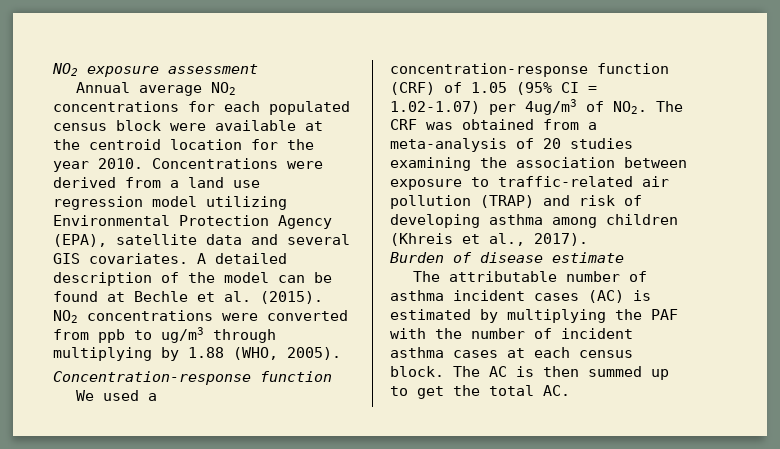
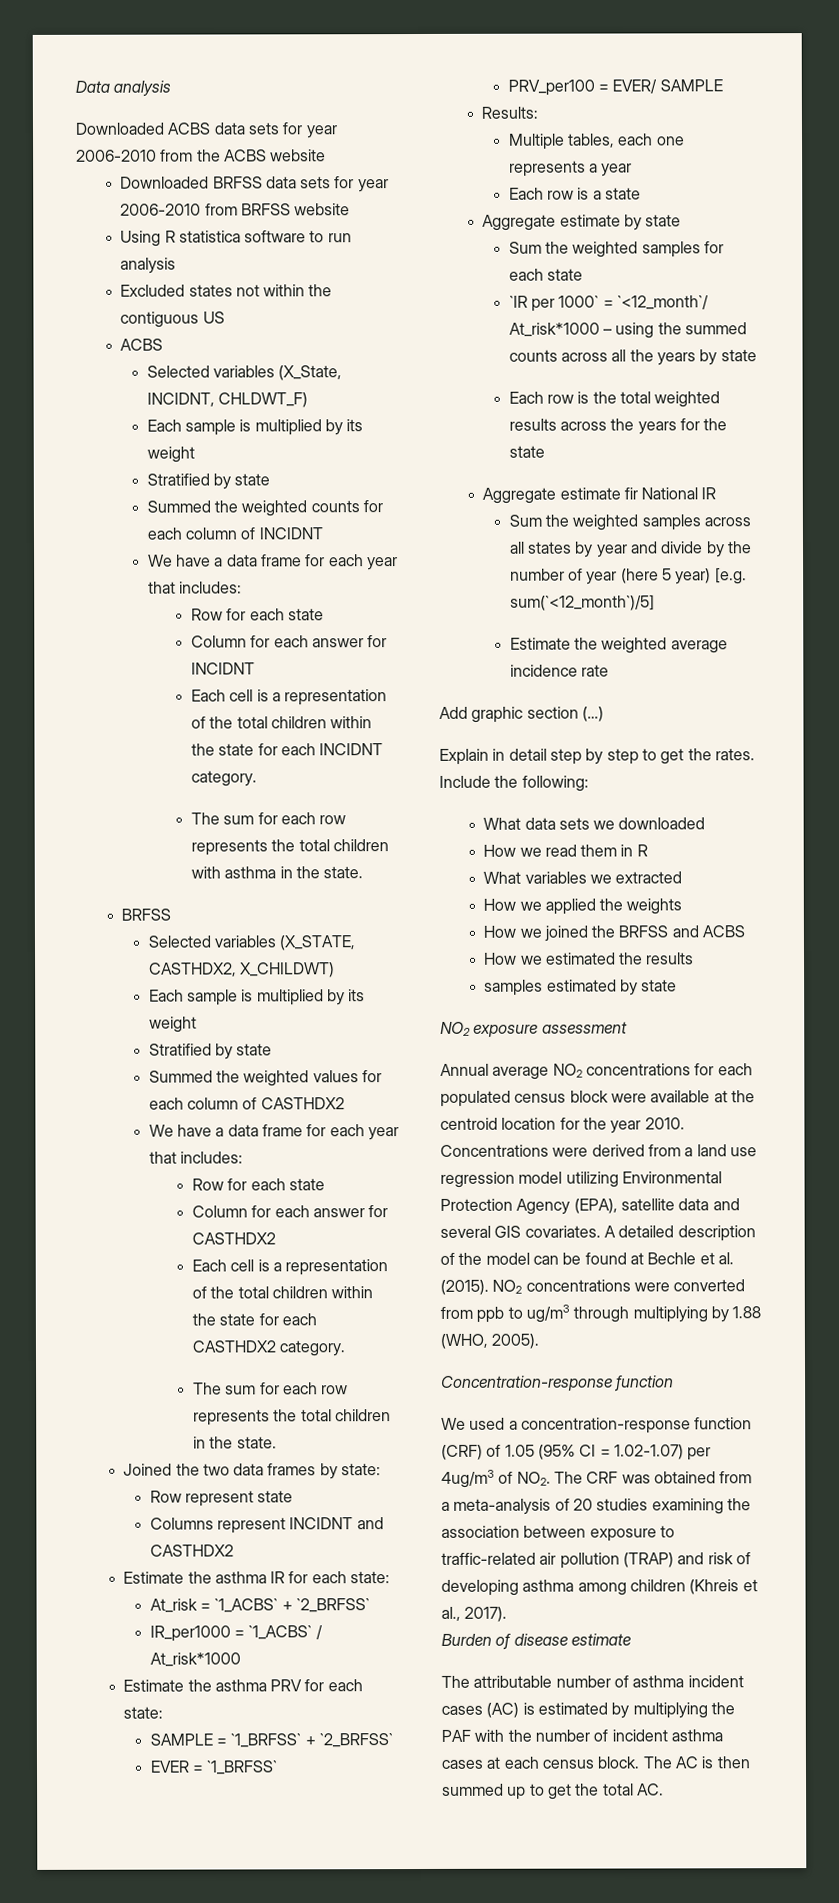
(52, 69) none -> [75,80,172,97] [75,122,338,139] [76,149,327,162] [120,176,389,193] [120,203,351,216] [120,230,352,247] [120,257,177,274] [120,284,333,297] [120,311,225,328] [120,338,164,351] [146,365,343,381] [146,392,309,408] [146,419,364,436] [146,446,195,463] [146,473,271,490] [146,500,384,517] [146,527,323,540] [147,554,398,571] [147,581,243,594] [190,608,324,621] [190,635,388,648] [190,662,255,675] [190,689,388,706] [190,716,373,729] [190,743,384,756] [190,770,257,787] [190,812,347,825] [190,839,389,856] [190,866,364,879] [121,908,172,921] [147,935,356,951] [148,962,336,978] [148,989,366,1006] [148,1016,197,1033] [148,1043,273,1060] [148,1070,383,1087] [148,1097,345,1110] [148,1124,399,1141] [148,1151,244,1164] [191,1178,325,1191] [191,1205,389,1218] [191,1232,276,1245] [191,1259,389,1276] [191,1286,374,1299] [191,1313,317,1326] [191,1340,346,1357] [192,1382,349,1395] [192,1409,391,1426] [192,1436,277,1449] [123,1463,382,1480] [149,1490,294,1507] [149,1517,384,1534] [149,1544,234,1557] [123,1571,391,1584] [149,1598,371,1613] [149,1625,323,1642] [149,1652,241,1667] [123,1679,363,1692] [123,1706,164,1719] [149,1733,394,1748] [149,1760,279,1775] [507,79,723,96] [481,106,539,119] [508,133,685,150] [508,160,633,177] [508,187,642,200] [482,214,682,231] [508,241,725,258] [508,268,584,281] [508,295,710,312] [508,322,748,339] [508,349,757,366] [508,391,721,408] [508,418,728,435] [508,445,545,458] [482,487,717,504] [508,514,752,531] [508,541,752,558] [509,567,747,585] [509,594,655,611] [509,637,728,654] [509,664,610,677] [439,706,604,723] [439,748,755,765] [439,775,589,792] [483,817,706,830] [483,844,648,857] [483,871,683,884] [483,898,683,915] [483,925,746,942] [484,952,695,965] [484,979,678,996] Data analysis // Downloaded ACBS data sets for year 2006-2010 from the ACBS website // Downloaded BRFSS data sets for year 2006-2010 from BRFSS website // Using R statistica software to run analysis // Excluded states not within the contiguous US // ACBS // Selected variables (X_State, INCIDNT, CHLDWT_F) // Each sample is multiplied by its weight // Stratified by state // Summed the weighted counts for each column of INCIDNT // We have a data frame for each year that includes: // Row for each state // Column for each answer for INCIDNT // Each cell is a representation of the total children within the state for each INCIDNT category. // The sum for each row represents the total children with asthma in the state. // BRFSS // Selected variables (X_STATE, CASTHDX2, X_CHILDWT) // Each sample is multiplied by its weight // Stratified by state // Summed the weighted values for each column of CASTHDX2 // We have a data frame for each year that includes: // Row for each state // Column for each answer for CASTHDX2 // Each cell is a representation of the total children within the state for each CASTHDX2 category. // The sum for each row represents the total children in the state. // Joined the two data frames by state: // Row represent state // Columns represent INCIDNT and CASTHDX2 // Estimate the asthma IR for each state: // At_risk = `1_ACBS` + `2_BRFSS` // IR_per1000 = `1_ACBS` / At_risk*1000 // Estimate the asthma PRV for each state: // SAMPLE = `1_BRFSS` + `2_BRFSS` // EVER = `1_BRFSS` // PRV_per100 = EVER/ SAMPLE // Results: // Multiple tables, each one represents a year // Each row is a state // Aggregate estimate by state // Sum the weighted samples for each state // `IR per 1000` = `<12_month`/ At_risk*1000 – using the summed counts across all the years by state // Each row is the total weighted results across the years for the state // Aggregate estimate fir National IR // Sum the weighted samples across all states by year and divide by the number of year (here 5 year) [e.g. sum(`<12_month`)/5] // Estimate the weighted average incidence rate // Add graphic section (…) // Explain in detail step by step to get the rates. Include the following: // What data sets we downloaded // How we read them in R // What variables we extracted // How we applied the weights // How we joined the BRFSS and ACBS // How we estimated the results // samples estimated by state //

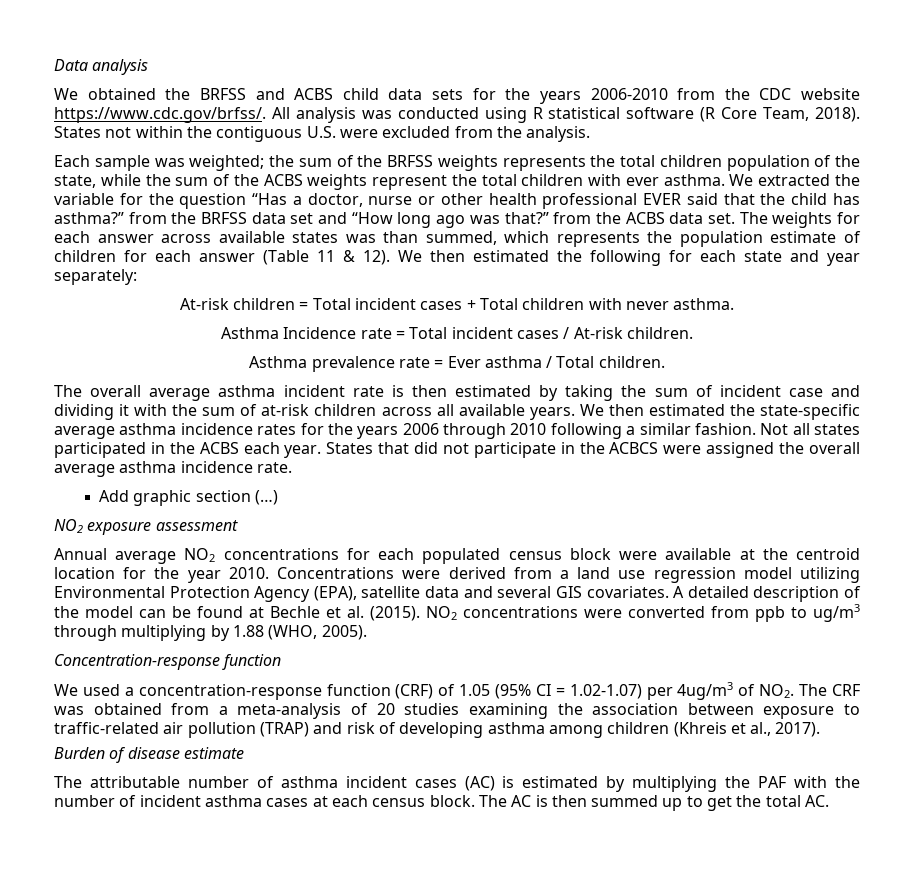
[75,122,338,139] Downloaded ACBS data sets for year -> [54,88,581,104] We obtained the BRFSS and ACBS child data sets for the years
[223,149,327,162] [120,176,389,193] [120,203,351,216] [120,230,352,247] [120,257,177,274] [120,284,333,297] [120,311,225,328] [120,338,164,351] [146,365,343,381] [146,392,309,408] [146,419,364,436] [146,446,195,463] [146,473,271,490] [146,500,384,517] [146,527,323,540] [147,554,398,571] [147,581,243,594] [190,608,324,621] [190,635,388,648] [190,662,255,675] [190,689,388,706] [190,716,373,729] [190,743,384,756] [190,770,257,787] [190,812,347,825] [190,839,389,856] [190,866,364,879] [121,908,172,921] [147,935,356,951] [148,962,336,978] [148,989,366,1006] [148,1016,197,1033] [148,1043,273,1060] [148,1070,383,1087] [148,1097,345,1110] [148,1124,399,1141] [148,1151,244,1164] [191,1178,325,1191] [191,1205,389,1218] [191,1232,276,1245] [191,1259,389,1276] [191,1286,374,1299] [191,1313,317,1326] [191,1340,346,1357] [192,1382,349,1395] [192,1409,391,1426] [192,1436,277,1449] [123,1463,382,1480] [149,1490,294,1507] [149,1517,384,1534] [149,1544,234,1557] [123,1571,391,1584] [149,1598,371,1613] [149,1625,323,1642] [149,1652,241,1667] [123,1679,363,1692] [123,1706,164,1719] [149,1733,394,1748] [149,1760,279,1775] [507,79,723,96] [481,106,539,119] [508,133,685,150] [508,160,633,177] [508,187,642,200] [482,214,682,231] [508,241,725,258] [508,268,584,281] [508,295,710,312] [508,322,748,339] [508,349,757,366] [508,391,721,408] [508,418,728,435] [508,445,545,458] [482,487,717,504] [508,514,752,531] [508,541,752,558] [509,567,747,585] [509,594,655,611] [509,637,728,654] [509,664,610,677] [439,706,604,723] [439,748,755,765] [439,775,589,792] [483,817,706,830] [483,844,648,857] [483,871,683,884] [483,898,683,915] [483,925,746,942] [484,952,695,965] [484,979,678,996] ACBS website // Downloaded BRFSS data sets for year 2006-2010 from BRFSS website // Using R statistica software to run analysis // Excluded states not within the contiguous US // ACBS // Selected variables (X_State, INCIDNT, CHLDWT_F) // Each sample is multiplied by its weight // Stratified by state // Summed the weighted counts for each column of INCIDNT // We have a data frame for each year that includes: // Row for each state // Column for each answer for INCIDNT // Each cell is a representation of the total children within the state for each INCIDNT category. // The sum for each row represents the total children with asthma in the state. // BRFSS // Selected variables (X_STATE, CASTHDX2, X_CHILDWT) // Each sample is multiplied by its weight // Stratified by state // Summed the weighted values for each column of CASTHDX2 // We have a data frame for each year that includes: // Row for each state // Column for each answer for CASTHDX2 // Each cell is a representation of the total children within the state for each CASTHDX2 category. // The sum for each row represents the total children in the state. // Joined the two data frames by state: // Row represent state // Columns represent INCIDNT and CASTHDX2 // Estimate the asthma IR for each state: // At_risk = `1_ACBS` + `2_BRFSS` // IR_per1000 = `1_ACBS` / At_risk*1000 // Estimate the asthma PRV for each state: // SAMPLE = `1_BRFSS` + `2_BRFSS` // EVER = `1_BRFSS` // PRV_per100 = EVER/ SAMPLE // Results: // Multiple tables, each one represents a year // Each row is a state // Aggregate estimate by state // Sum the weighted samples for each state // `IR per 1000` = `<12_month`/ At_risk*1000 – using the summed counts across all the years by state // Each row is the total weighted results across the years for the state // Aggregate estimate fir National IR // Sum the weighted samples across all states by year and divide by the number of year (here 5 year) [e.g. sum(`<12_month`)/5] // Estimate the weighted average incidence rate // Add graphic section (…) // Explain in detail step by step to get the rates. Include the following: // What data sets we downloaded // How we read them in R // What variables we extracted // How we applied the weights // How we joined the BRFSS and ACBS // How we estimated the results // samples estimated by state -> [759,88,860,100] [54,107,860,123] [54,126,591,142] [54,155,860,171] [54,174,860,190] [54,193,860,209] [54,212,861,228] [54,231,862,247] [54,250,860,266] [54,269,137,285] [179,298,735,310] [221,327,693,339] [249,356,665,372] [54,385,860,401] [54,404,860,420] [54,423,860,439] [54,442,860,458] [54,461,292,477] [99,490,279,506] CDC website https://www.cdc.gov/brfss/. All analysis was conducted using R statistical software (R Core Team, 2018). States not within the contiguous U.S. were excluded from the analysis. // Each sample was weighted; the sum of the BRFSS weights represents the total children population of the state, while the sum of the ACBS weights represent the total children with ever asthma. We extracted the variable for the question “Has a doctor, nurse or other health professional EVER said that the child has asthma?” from the BRFSS data set and “How long ago was that?” from the ACBS data set. The weights for each answer across available states was than summed, which represents the population estimate of children for each answer (Table 11 & 12). We then estimated the following for each state and year separately: // At-risk children = Total incident cases + Total children with never asthma. // Asthma Incidence rate = Total incident cases / At-risk children. // Asthma prevalence rate = Ever asthma / Total children. // The overall average asthma incident rate is then estimated by taking the sum of incident case and dividing it with the sum of at-risk children across all available years. We then estimated the state-specific average asthma incidence rates for the years 2006 through 2010 following a similar fashion. Not all states participated in the ACBS each year. States that did not participate in the ACBCS were assigned the overall average asthma incidence rate. // Add graphic section (…)

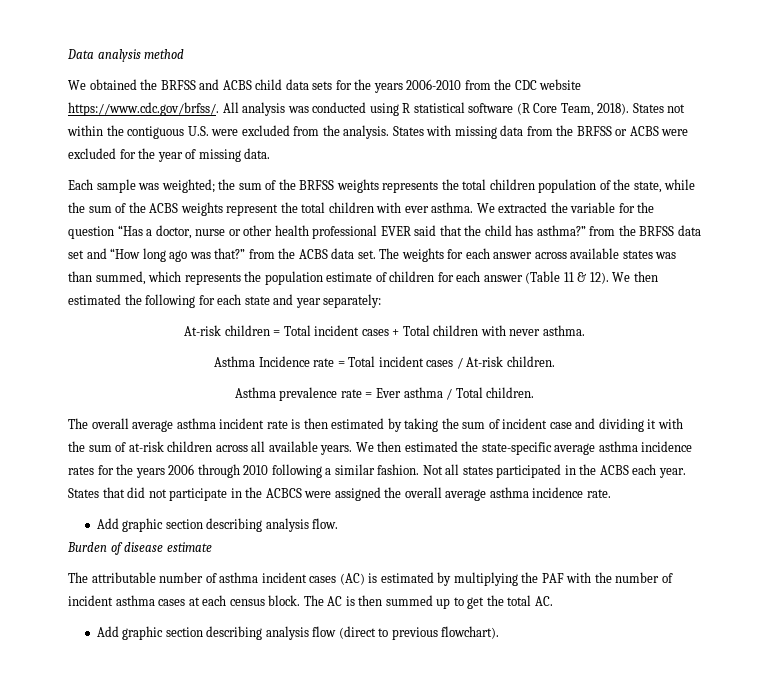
(149, 67) none -> [144,49,185,59] method
(591, 134) none -> [392,125,689,139] [68,148,271,162] States with missing data from the BRFSS or ACBS were excluded for the year of missing data.
[255,490,279,505] [54,519,238,535] [54,548,861,564] [54,567,860,583] [54,586,862,602] [54,604,860,622] [54,625,367,641] [54,654,282,670] [54,682,860,700] [54,703,861,719] [54,722,821,738] (…) // NO2 exposure assessment // Annual average NO2 concentrations for each populated census block were available at the centroid location for the year 2010. Concentrations were derived from a land use regression model utilizing Environmental Protection Agency (EPA), satellite data and several GIS covariates. A detailed description of the model can be found at Bechle et al. (2015). NO2 concentrations were converted from ppb to ug/m3 through multiplying by 1.88 (WHO, 2005). // Concentration-response function // We used a concentration-response function (CRF) of 1.05 (95% CI = 1.02-1.07) per 4ug/m3 of NO2. The CRF was obtained from a meta-analysis of 20 studies examining the association between exposure to traffic-related air pollution (TRAP) and risk of developing asthma among children (Khreis et al., 2017). -> [206,518,339,532] describing analysis flow.
(830, 801) none -> [96,626,500,640] // Add graphic section describing analysis flow (direct to previous flowchart).

